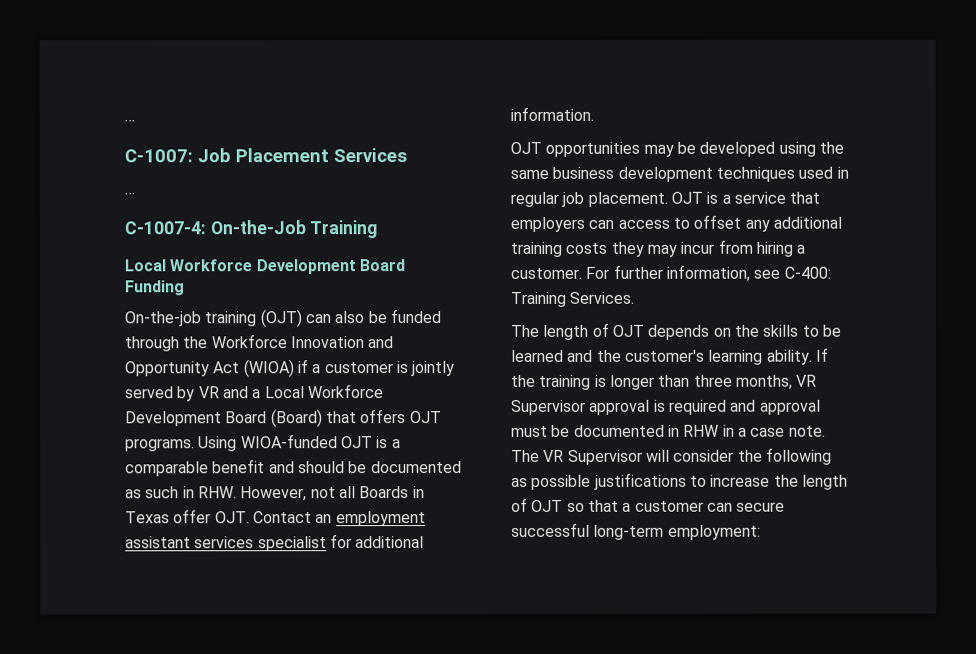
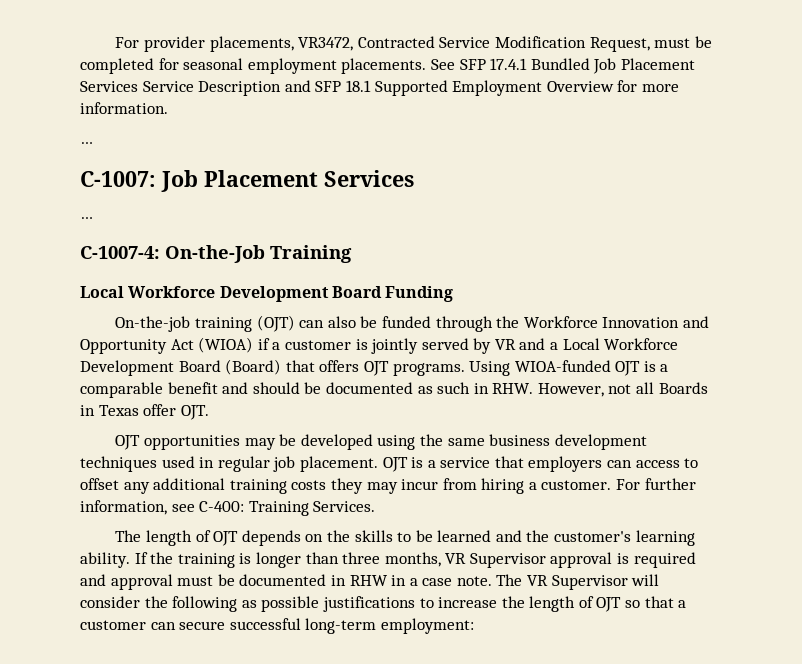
(124, 120) none -> [115,36,712,52] [80,58,695,74] [80,80,679,96] [80,102,168,114] For provider placements, VR3472, Contracted Service Modification Request, must be completed for seasonal employment placements. See SFP 17.4.1 Bundled Job Placement Services Service Description and SFP 18.1 Supported Employment Overview for more information. //
[252,511,426,527] [125,534,425,552] [510,106,594,121] Contact an employment assistant services specialist for additional information. -> (209, 412) none

